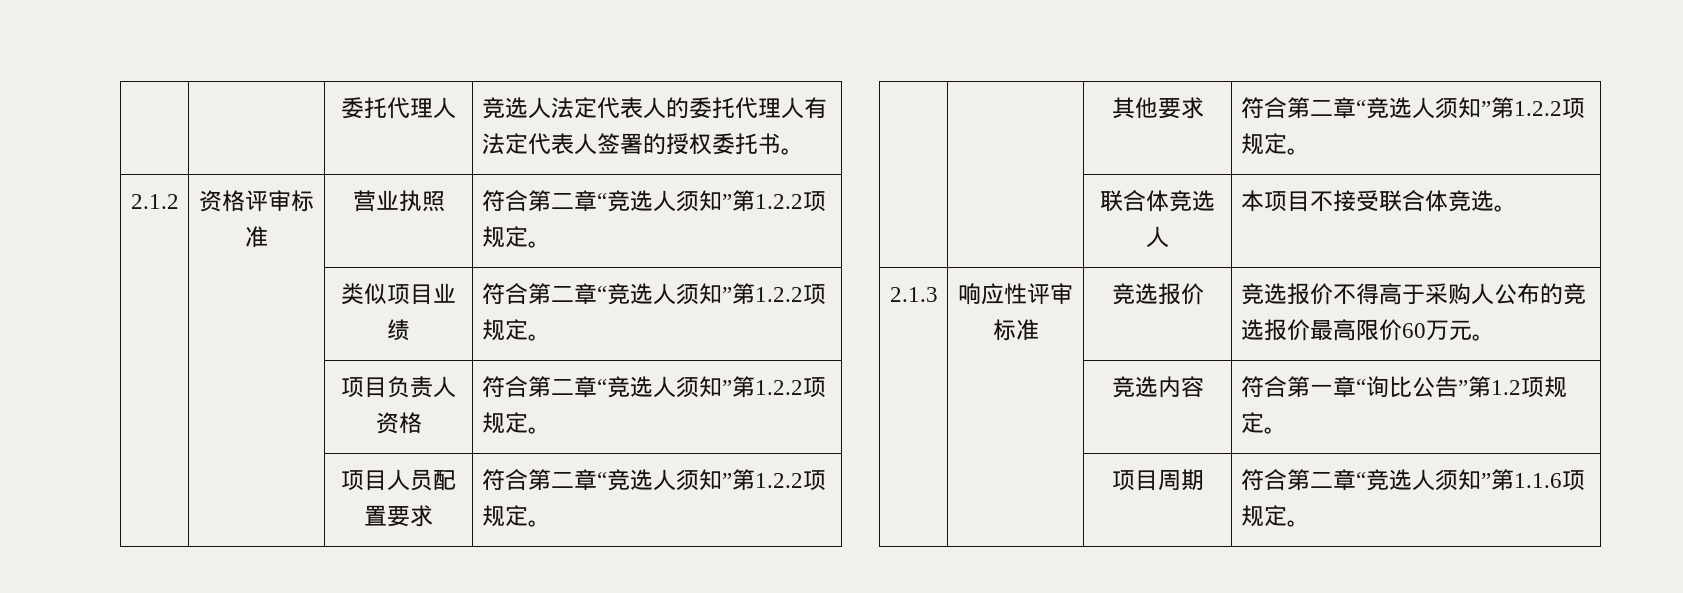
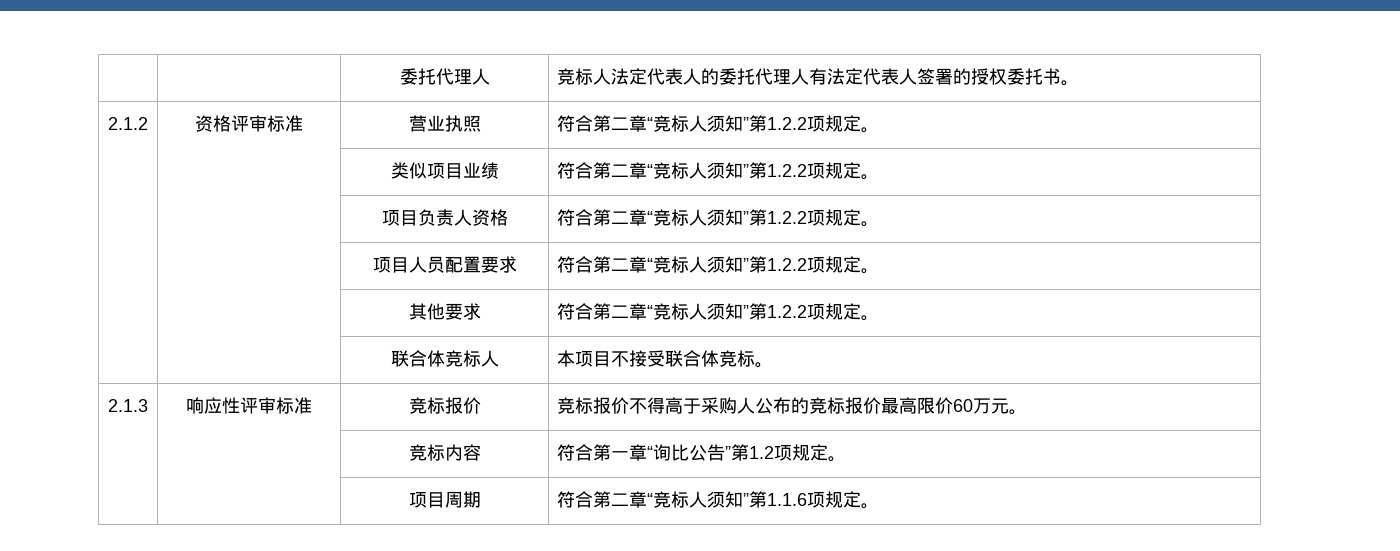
[504,97,528,118] 选 -> [575,68,594,85] 标
[629,190,653,211] 选 -> [671,115,690,132] 标
[629,283,653,304] 选 -> [671,162,690,179] 标
[629,376,653,397] 选 -> [671,209,690,226] 标
[629,469,653,490] 选 -> [671,256,690,273] 标
[1388,97,1412,118] 选 -> [671,303,690,320] 标
[1192,190,1215,211] 选 -> [462,350,481,367] 标
[1470,190,1494,211] 选 -> [737,350,756,367] 标
[1134,283,1158,304] 选 -> [426,397,445,414] 标
[1263,283,1287,304] 选 -> [575,397,594,414] 标
[1240,319,1264,340] 选 -> [827,397,846,414] 标
[1134,376,1158,397] 选 -> [426,444,445,461] 标
[1388,469,1412,490] 选 -> [671,491,690,508] 标

